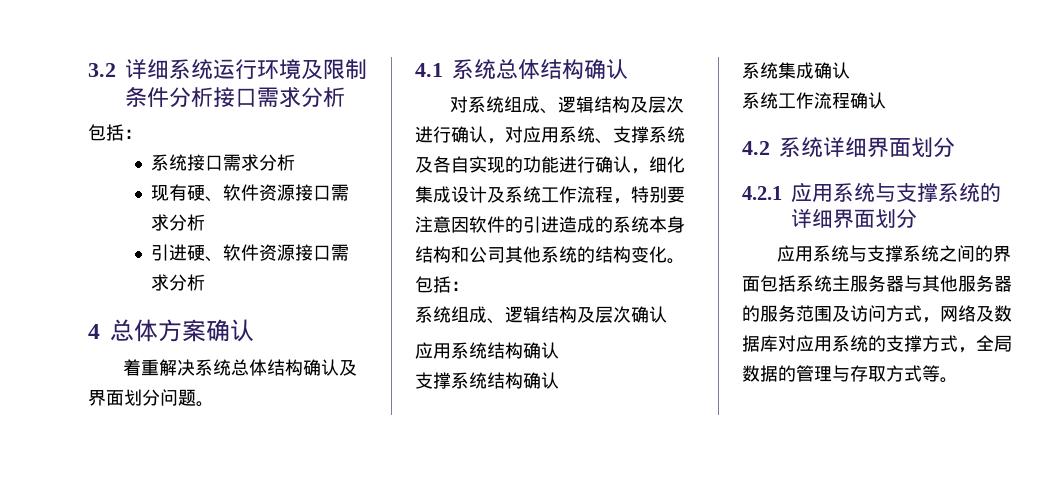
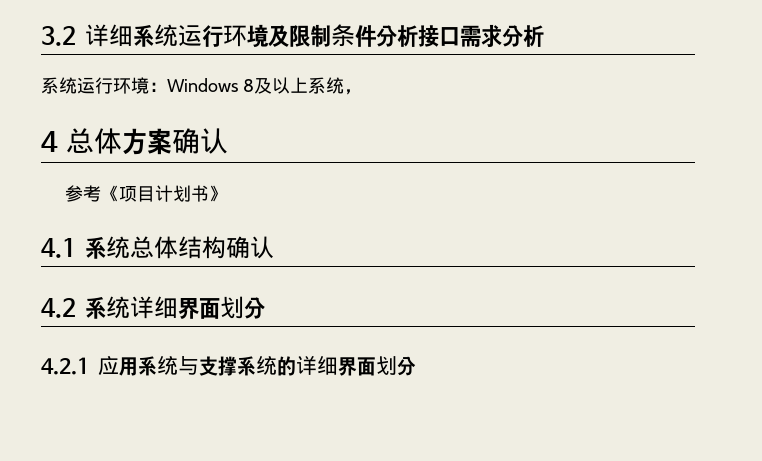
[88,124,142,141] [151,154,296,171] [151,184,350,202] [151,214,206,231] [151,244,350,262] [151,274,206,291] [88,319,254,342] [122,359,357,376] [88,389,214,407] // 包括： // 系统接口需求分析 // 现有硬、软件资源接口需求分析 // 引进硬、软件资源接口需求分析 // 4总体方案确认 // 着重解决系统总体结构确认及界面划分问题。 -> [41,77,362,95] [41,128,228,155] [64,185,227,202] // 系统运行环境：Windows 8及以上系统， // 4总体方案确认 // 参考《项目计划书》
[449,96,684,114] [415,126,685,144] [415,156,685,174] [415,186,685,204] [415,216,685,233] [415,246,685,264] [415,276,469,293] [415,306,667,324] [415,342,559,359] [415,372,559,389] [742,62,850,79] [742,92,886,109] // 对系统组成、逻辑结构及层次进行确认，对应用系统、支撑系统及各自实现的功能进行确认，细化集成设计及系统工作流程，特别要注意因软件的引进造成的系统本身结构和公司其他系统的结构变化。包括： // 系统组成、逻辑结构及层次确认 // 应用系统结构确认 // 支撑系统结构确认 // 系统集成确认 // 系统工作流程确认 -> (274, 247) none
[776,245,1011,262] [742,275,1012,292] [742,305,1012,323] [742,335,1012,353] [742,365,958,383] // 应用系统与支撑系统之间的界面包括系统主服务器与其他服务器的服务范围及访问方式，网络及数据库对应用系统的支撑方式，全局数据的管理与存取方式等。 -> (416, 366) none

